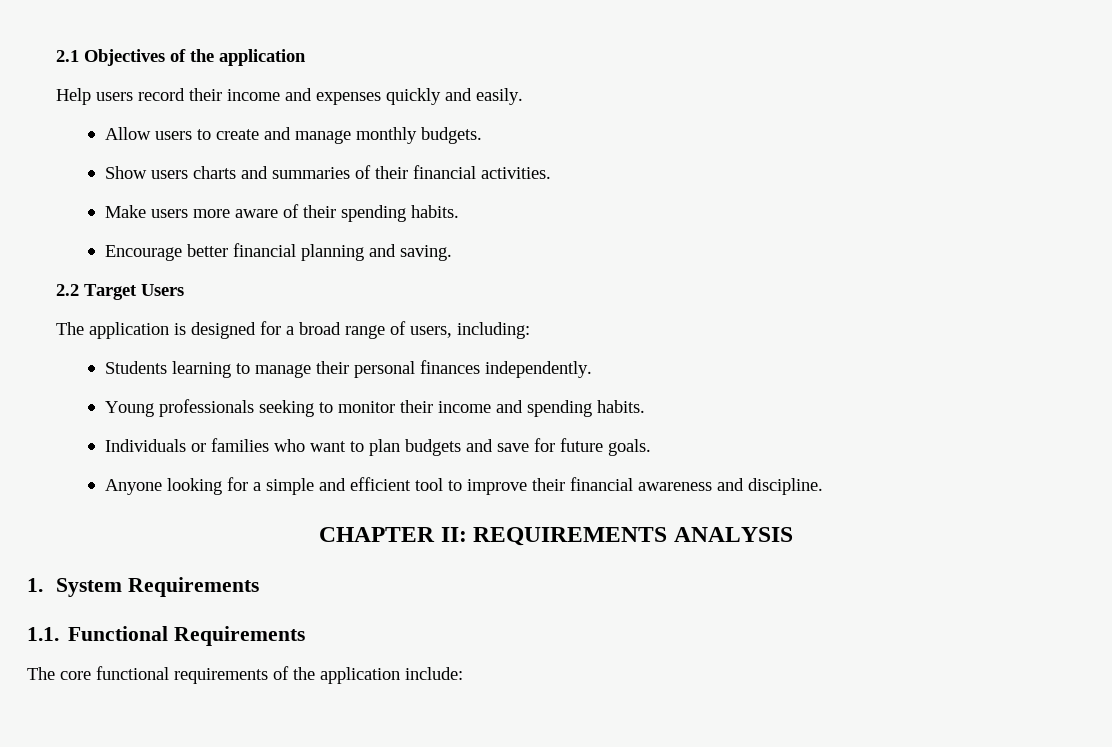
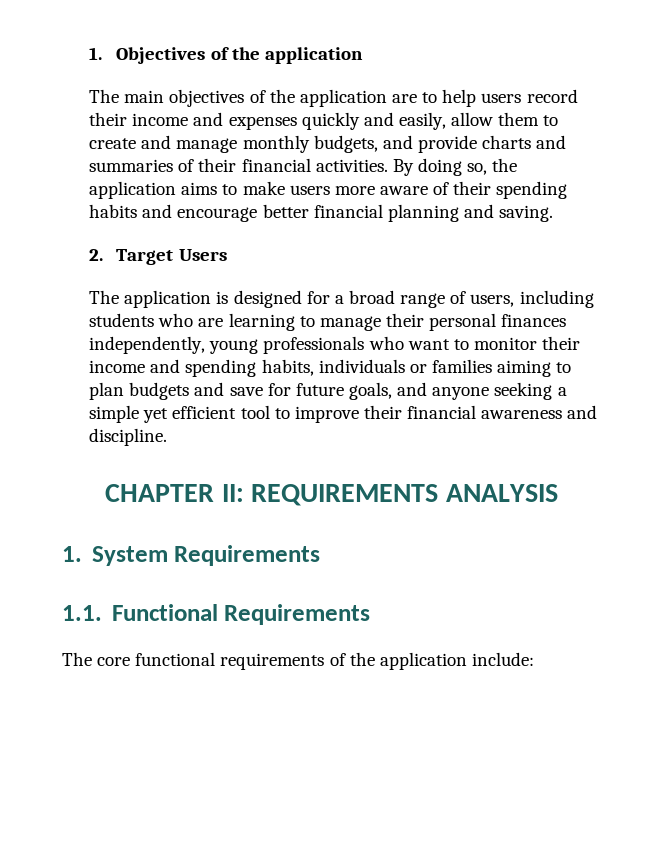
[55,50,79,62] 2.1 -> [89,47,103,60] 1.
[55,88,91,105] Help -> [89,89,477,107] The main objectives of the application are to help
[475,88,523,105] [104,127,192,140] easily. // Allow users -> [398,112,540,130] easily, allow them
[420,127,482,144] [104,166,188,179] budgets. // Show users -> [313,135,477,153] budgets, and provide
[104,205,146,218] // Make -> [392,158,518,176] [89,181,285,199] By doing so, the application aims to make
[410,205,459,218] [104,245,182,261] habits. // Encourage -> [89,204,258,222] habits and encourage
[55,284,79,296] 2.2 -> [89,249,104,261] 2.
[456,322,530,339] [104,361,167,374] including: // Students -> [519,290,594,308] [89,313,224,327] including students who are
[484,361,592,378] [104,399,314,417] independently. // Young professionals seeking -> [89,336,450,354] independently, young professionals who want
[596,400,645,413] [104,438,346,452] habits. // Individuals or families who want -> [261,359,552,377] habits, individuals or families aiming
[607,439,651,456] [104,477,248,495] goals. // Anyone looking for -> [348,382,553,400] goals, and anyone seeking
[318,478,346,491] and -> [143,408,169,423] yet

